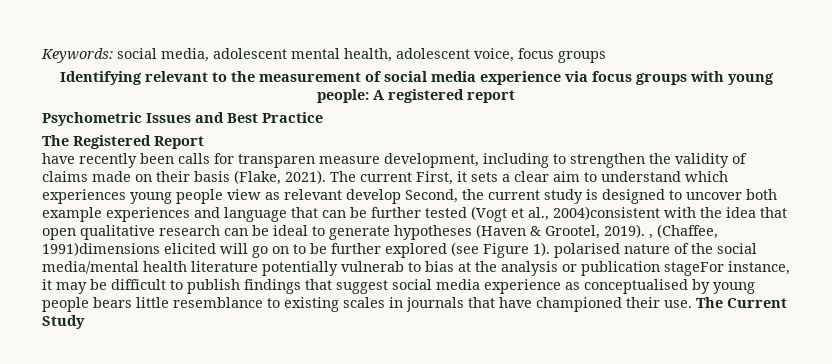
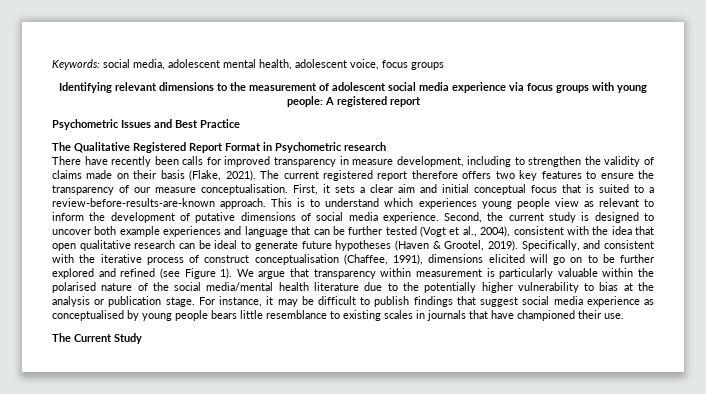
(208, 76) none -> [159,82,214,91] dimensions
(381, 76) none -> [332,82,386,91] adolescent
(69, 140) none -> [74,142,130,153] Qualitative
(204, 142) // -> [225,142,386,153] [52,156,81,165] Format in Psychometric research // There
[238,154,315,168] transparen -> [224,156,349,167] improved transparency in
(412, 177) none -> [323,170,655,181] [52,184,288,195] registered report therefore offers two key features to ensure the transparency of our measure conceptualisation.
(580, 176) none -> [420,184,654,195] [52,198,306,209] and initial conceptual focus that is suited to a review-before-results-are-known approach. This is
[346,189,401,204] develop -> [644,199,655,207] [52,212,439,223] to inform the development of putative dimensions of social media experience.
[553,206,660,220] 2004)consistent -> [480,226,564,237] 2004), consistent
(390, 233) none -> [301,241,332,249] future
[649,224,718,239] [42,242,160,256] , (Chaffee, 1991)dimensions -> [521,240,654,251] [52,254,484,265] Specifically, and consistent with the iterative process of construct conceptualisation (Chaffee, 1991), dimensions
(447, 250) none -> [98,268,156,277] and refined
(550, 249) none -> [236,268,654,279] We argue that transparency within measurement is particularly valuable within the
[262,261,404,276] potentially vulnerab -> [364,282,579,293] due to the potentially higher vulnerability
[664,262,724,276] stageFor -> [165,297,215,307] stage. For
(692, 304) none -> (624, 316) //

